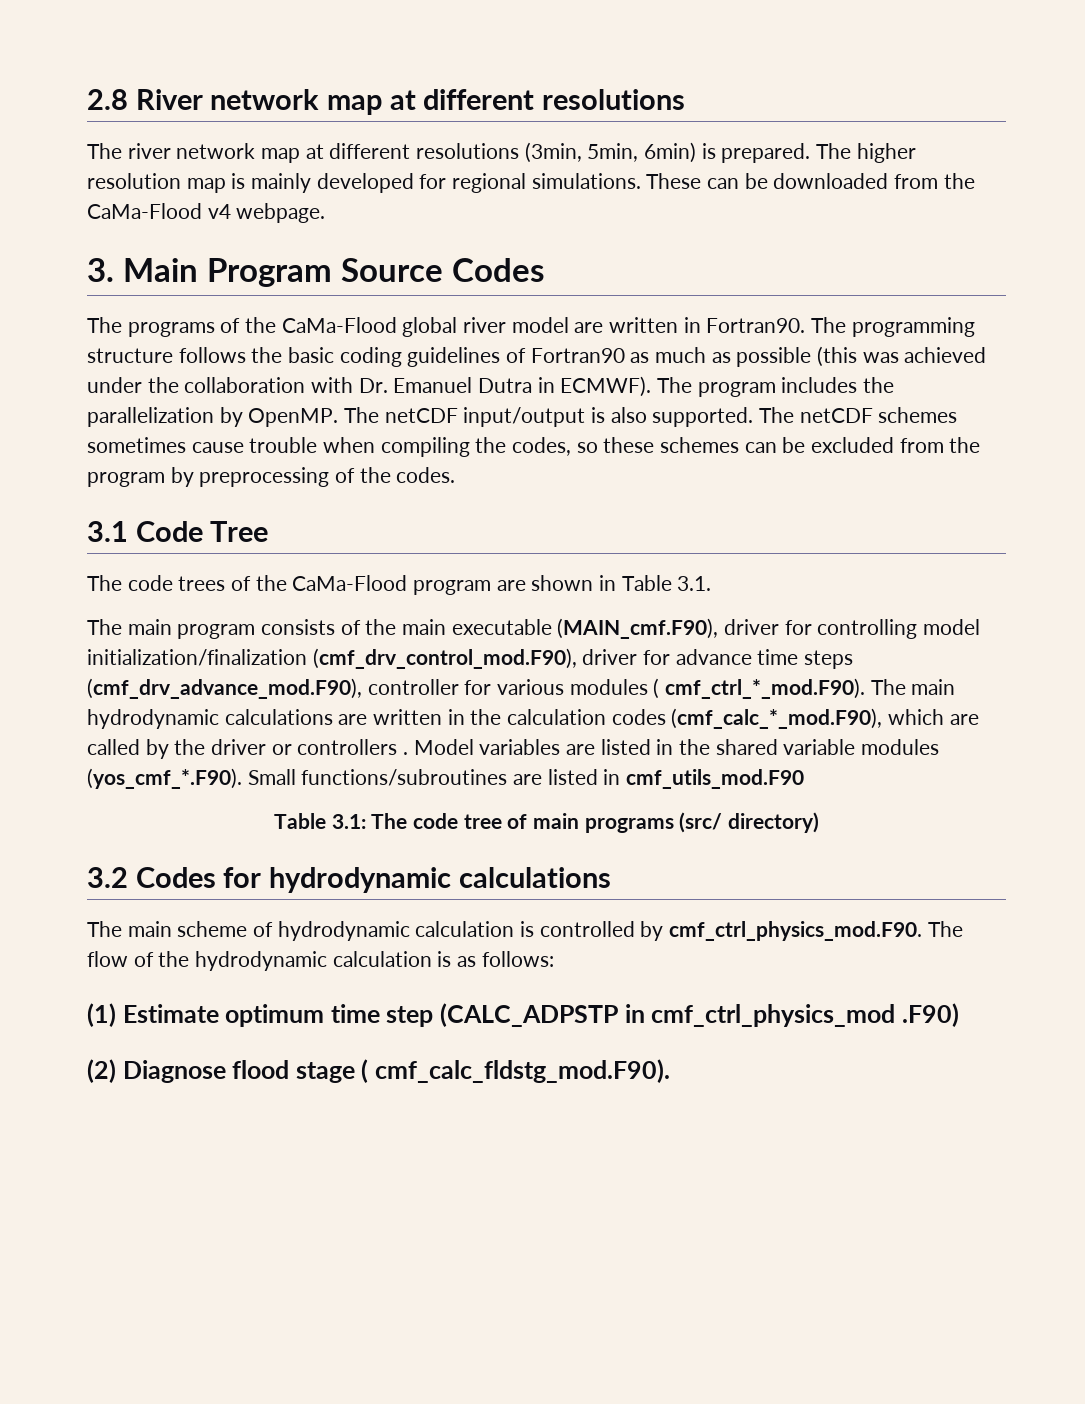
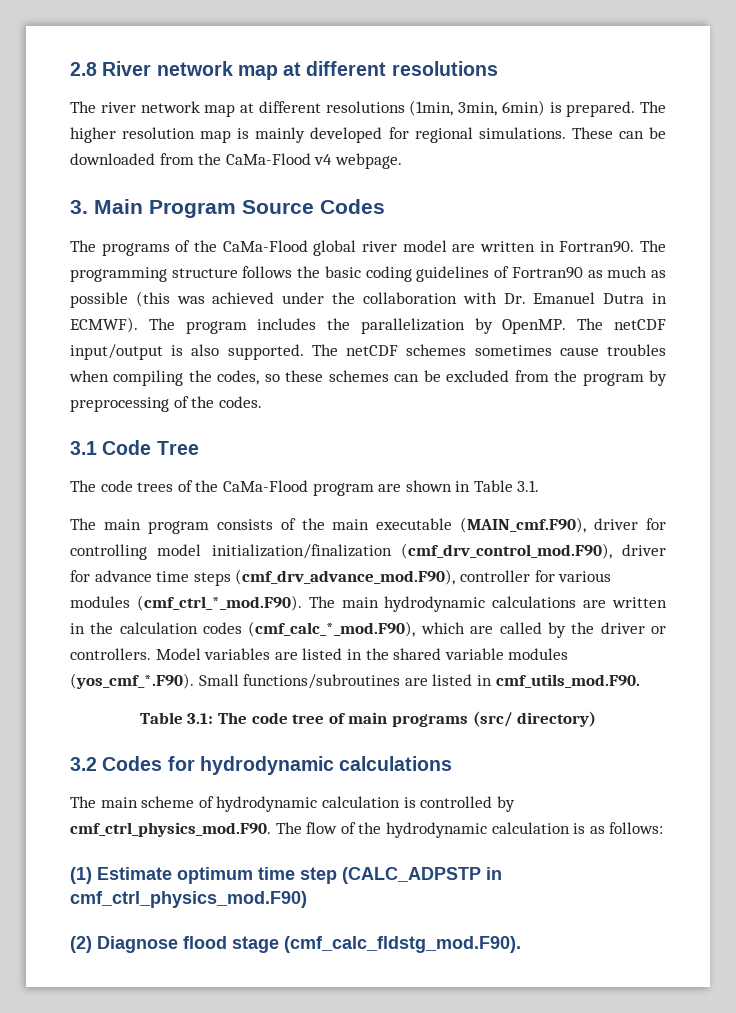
[524,142,639,163] (3min, 5min, -> [409,100,497,116] (1min, 3min,
[249,437,318,453] trouble -> [607,344,666,356] troubles
[653,678,866,699] ( cmf_ctrl_*_mod.F90). -> [136,595,302,611] (cmf_ctrl_*_mod.F90).
[297,739,409,755] controllers . -> [70,648,151,660] controllers.
[626,769,805,789] cmf_utils_mod.F90 -> [495,674,640,688] cmf_utils_mod.F90.
[651,1003,959,1027] cmf_ctrl_physics_mod .F90) -> [70,891,307,908] cmf_ctrl_physics_mod.F90)
[361,1059,671,1083] ( cmf_calc_fldstg_mod.F90). -> [284,936,521,953] (cmf_calc_fldstg_mod.F90).

